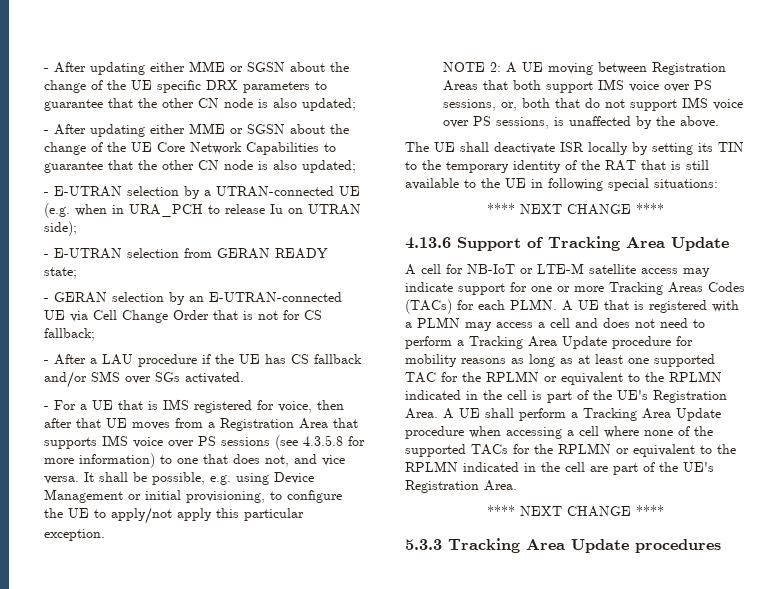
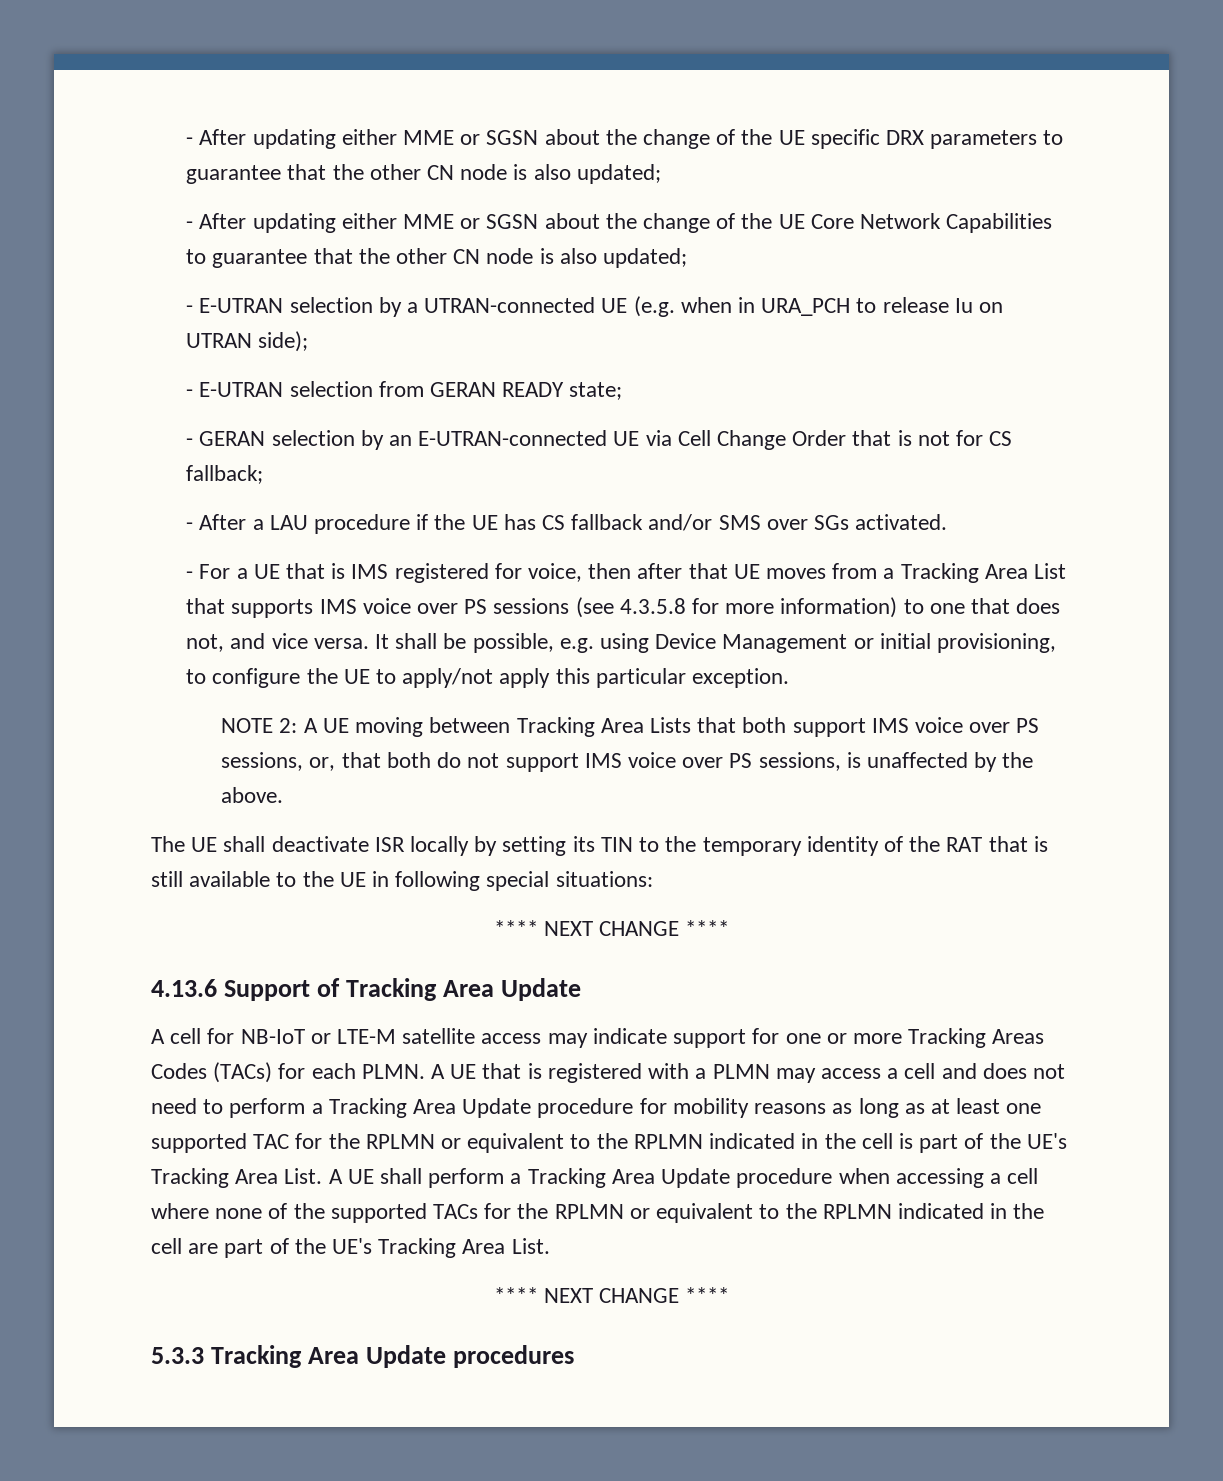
[220,418,329,431] Registration Area -> [900,563,1067,583] Tracking Area List
[652,62,727,75] [443,80,479,91] Registration Areas -> [516,717,691,737] Tracking Area Lists
[522,98,581,108] both that -> [341,752,431,768] that both
[653,390,727,403] [405,408,438,419] Registration Area. -> [151,1168,323,1188] Tracking Area List.
[405,480,517,493] Registration Area. -> [378,1238,550,1258] Tracking Area List.

